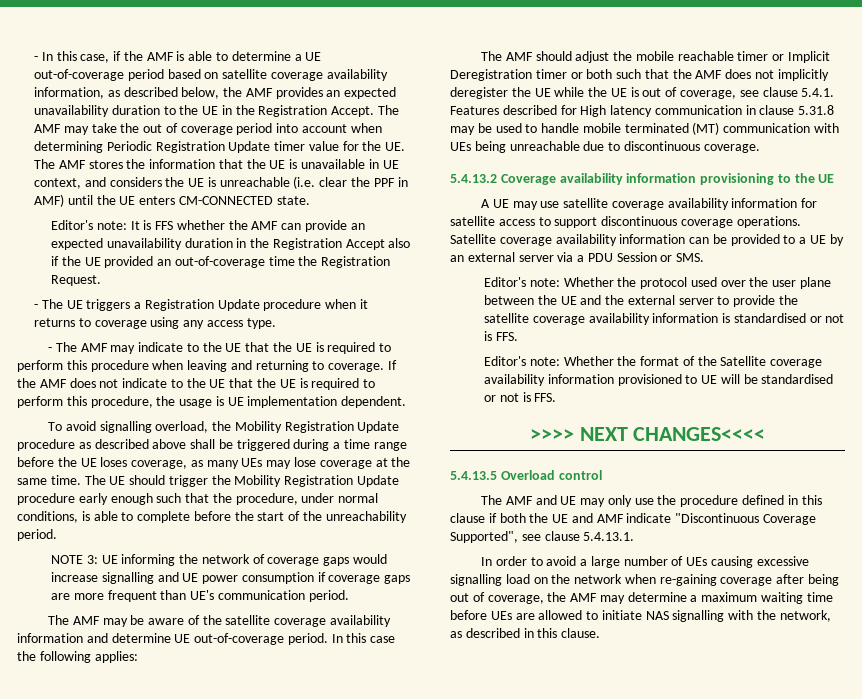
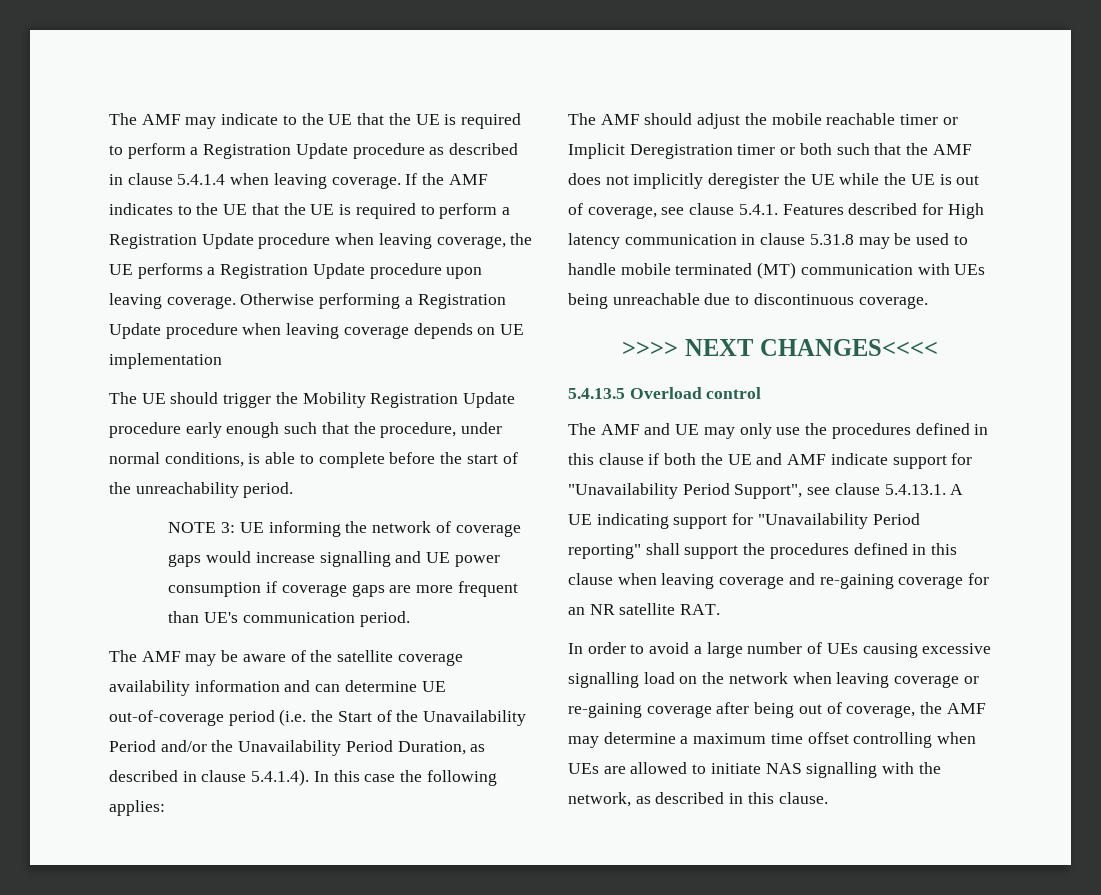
[33,51,322,63] [33,69,388,81] [33,87,397,99] [33,105,399,117] [33,123,382,135] [33,141,406,153] [33,159,399,169] [33,176,408,189] [33,194,310,207] [50,220,365,232] [50,238,411,250] [50,256,391,268] [50,275,101,286] [33,299,368,311] [33,317,276,329] [47,347,52,352] - In this case, if the AMF is able to determine a UE out-of-coverage period based on satellite coverage availability information, as described below, the AMF provides an expected unavailability duration to the UE in the Registration Accept. The AMF may take the out of coverage period into account when determining Periodic Registration Update timer value for the UE. The AMF stores the information that the UE is unavailable in UE context, and considers the UE is unreachable (i.e. clear the PPF in AMF) until the UE enters CM-CONNECTED state. // Editor's note: It is FFS whether the AMF can provide an expected unavailability duration in the Registration Accept also if the UE provided an out-of-coverage time the Registration Request. // - The UE triggers a Registration Update procedure when it returns to coverage using any access type. // - -> (109, 119) none
[66,360,325,372] this procedure when leaving and returning to -> [190,143,519,159] [109,173,327,189] a Registration Update procedure as described in clause 5.4.1.4 when leaving
[69,378,168,388] does not indicate -> [109,203,173,215] indicates
[66,396,407,408] [47,421,400,433] [17,439,407,451] [17,457,411,469] [17,475,81,485] this procedure, the usage is UE implementation dependent. // To avoid signalling overload, the Mobility Registration Update procedure as described above shall be triggered during a time range before the UE loses coverage, as many UEs may lose coverage at the same time. -> [501,207,510,215] [109,233,533,249] [109,263,483,279] [109,293,506,309] [109,323,525,339] [109,353,222,369] a Registration Update procedure when leaving coverage, the UE performs a Registration Update procedure upon leaving coverage. Otherwise performing a Registration Update procedure when leaving coverage depends on UE implementation //
(108, 638) none -> [315,684,341,692] can
[287,633,328,645] period. -> [228,709,527,726] [109,740,486,756] [109,769,310,786] period (i.e. the Start of the Unavailability Period and/or the Unavailability Period Duration, as described in clause 5.4.1.4).
[450,173,835,185] [480,198,818,210] [450,216,801,228] [450,234,844,246] [450,252,705,262] [483,277,831,289] [483,295,798,307] [483,313,845,325] [483,331,518,341] [483,356,823,368] [483,374,834,386] [483,392,557,402] // 5.4.13.2 Coverage availability information provisioning to the UE // A UE may use satellite coverage availability information for satellite access to support discontinuous coverage operations. Satellite coverage availability information can be provided to a UE by an external server via a PDU Session or SMS. // Editor's note: Whether the protocol used over the user plane between the UE and the external server to provide the satellite coverage availability information is standardised or not is FFS. // Editor's note: Whether the format of the Satellite coverage availability information provisioned to UE will be standardised or not is FFS. -> (928, 302) none
[680,495,739,507] procedure -> [831,423,911,439] procedures
[675,513,817,525] [450,531,635,543] "Discontinuous Coverage Supported", see clause 5.4.13.1. -> [892,453,973,469] [568,483,964,499] [568,513,920,529] [568,543,958,559] [568,573,990,589] [568,603,721,615] support for "Unavailability Period Support", see clause 5.4.13.1. A UE indicating support for "Unavailability Period reporting" shall support the procedures defined in this clause when leaving coverage and re-gaining coverage for an NR satellite RAT.
(656, 579) none -> [836,672,979,688] leaving coverage or
[761,592,833,604] [450,610,487,620] waiting time before -> [770,732,977,748] time offset controlling when

